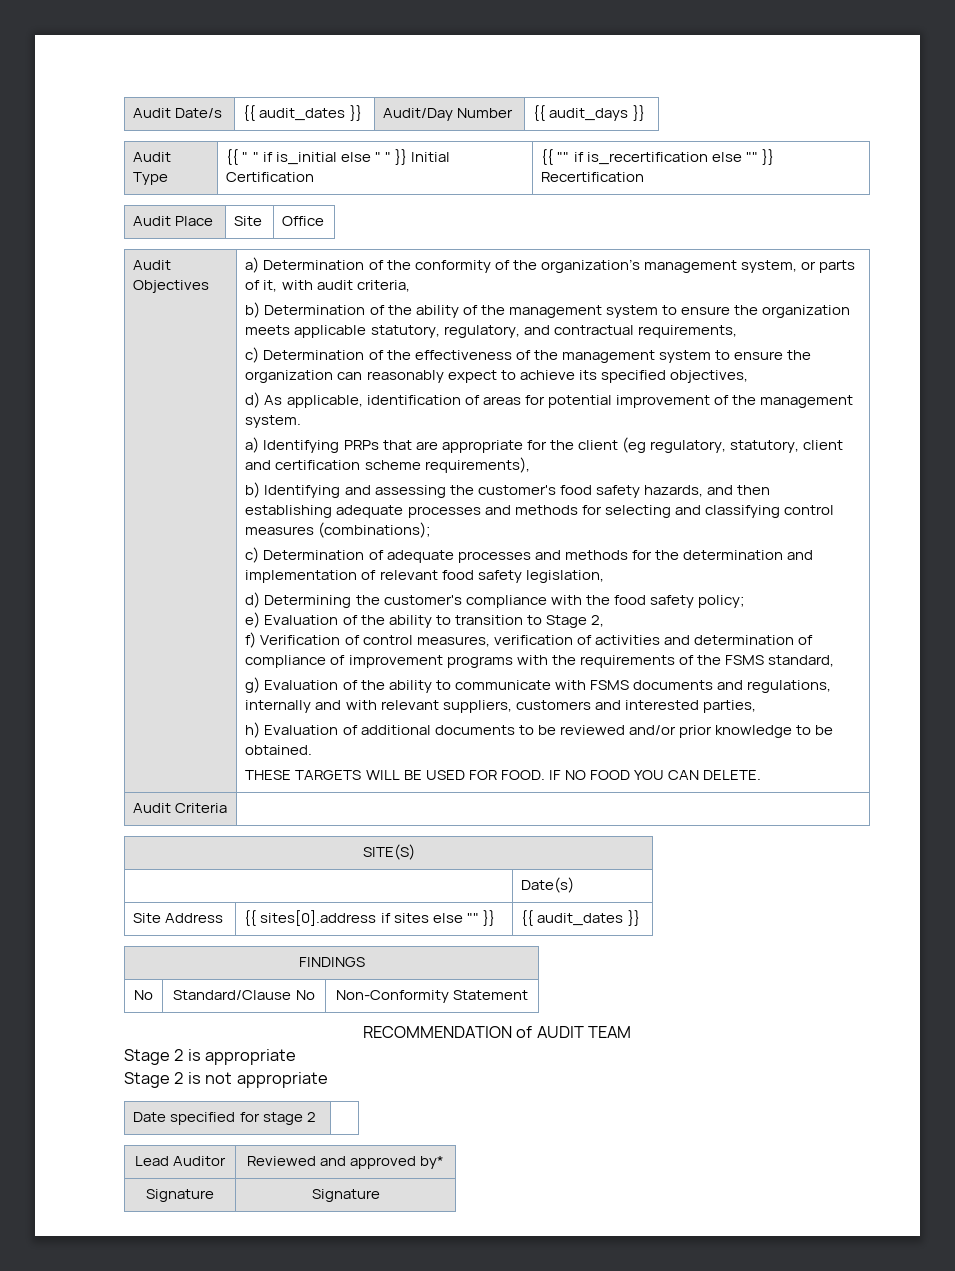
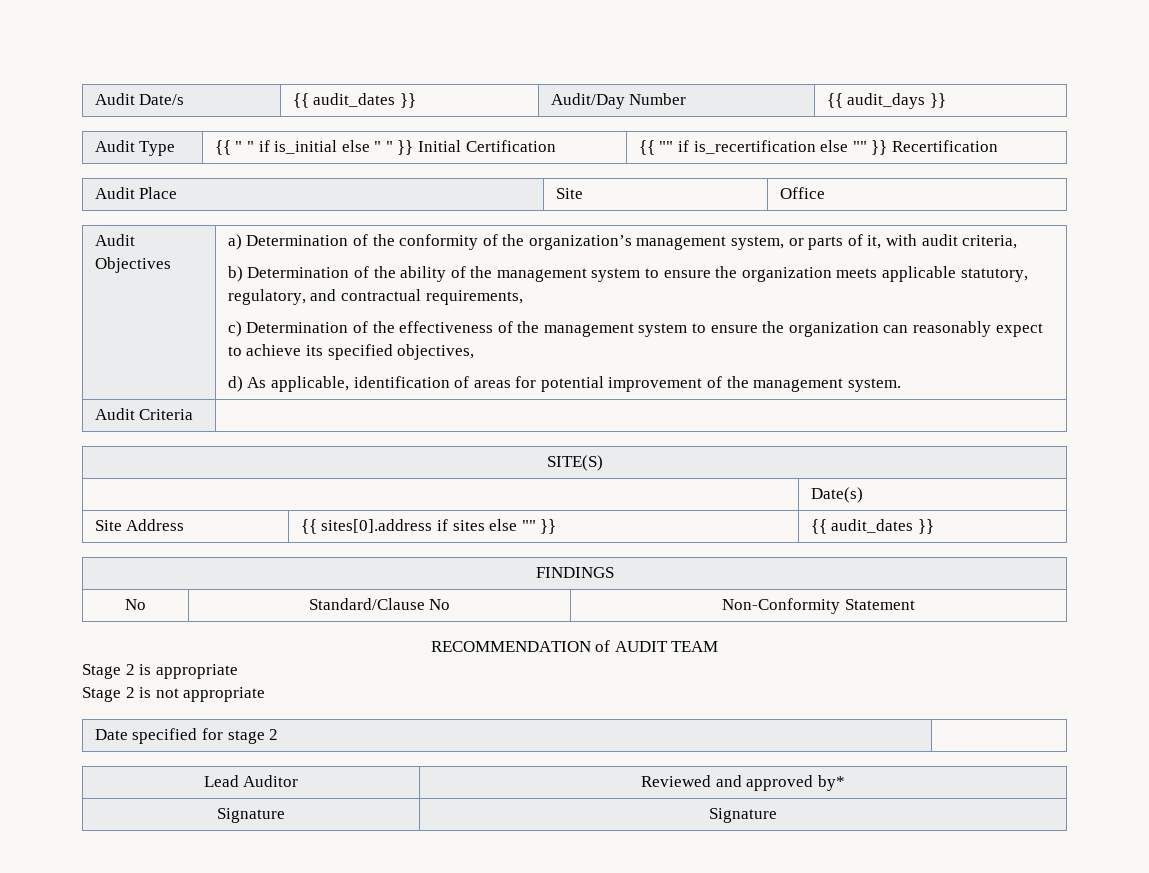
[245,437,844,453] [245,457,530,473] [245,482,770,498] [245,505,834,518] [245,522,432,538] [245,547,813,563] [245,570,604,583] [245,592,745,608] [245,612,604,628] [245,632,813,648] [245,655,834,668] [245,677,831,693] [245,700,756,713] [245,722,834,738] [245,745,313,755] [245,770,762,780] // a) Identifying PRPs that are appropriate for the client (eg regulatory, statutory, client and certification scheme requirements), // b) Identifying and assessing the customer's food safety hazards, and then establishing adequate processes and methods for selecting and classifying control measures (combinations); // c) Determination of adequate processes and methods for the determination and implementation of relevant food safety legislation, // d) Determining the customer's compliance with the food safety policy; // e) Evaluation of the ability to transition to Stage 2, // f) Verification of control measures, verification of activities and determination of compliance of improvement programs with the requirements of the FSMS standard, // g) Evaluation of the ability to communicate with FSMS documents and regulations, internally and with relevant suppliers, customers and interested parties, // h) Evaluation of additional documents to be reviewed and/or prior knowledge to be obtained. // THESE TARGETS WILL BE USED FOR FOOD. IF NO FOOD YOU CAN DELETE. -> (901, 385) none

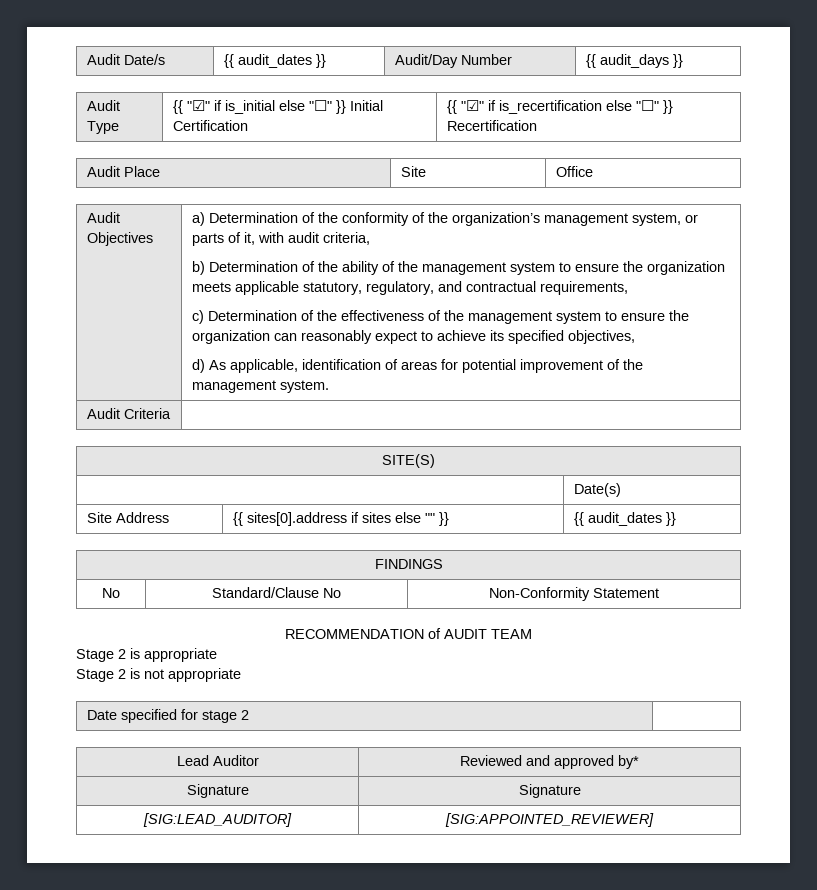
[235,141,254,152] " " -> [186,100,210,111] "☑"
[374,141,393,152] " " -> [308,100,332,111] "☐"
[659,141,674,152] "" -> [460,100,484,111] "☑"
[852,141,867,152] "" -> [635,100,659,111] "☐"
(778, 815) none -> [143,813,292,827] [445,813,654,827] // [SIG:LEAD_AUDITOR] | [SIG:APPOINTED_REVIEWER]

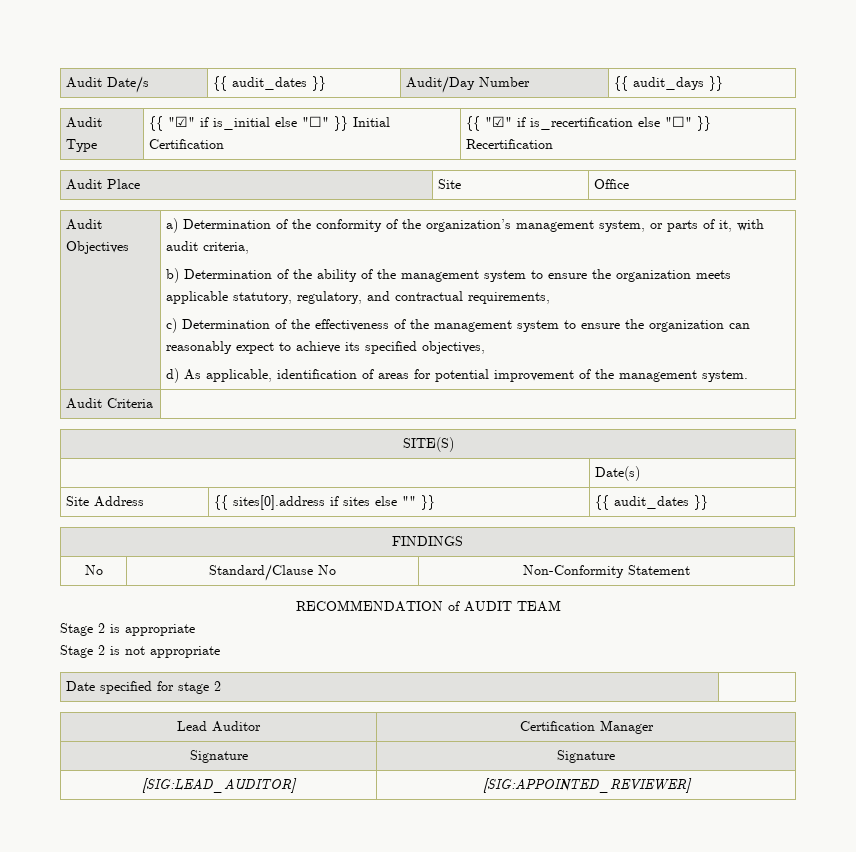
[460,755,639,769] Reviewed and approved by* -> [519,720,654,734] Certification Manager

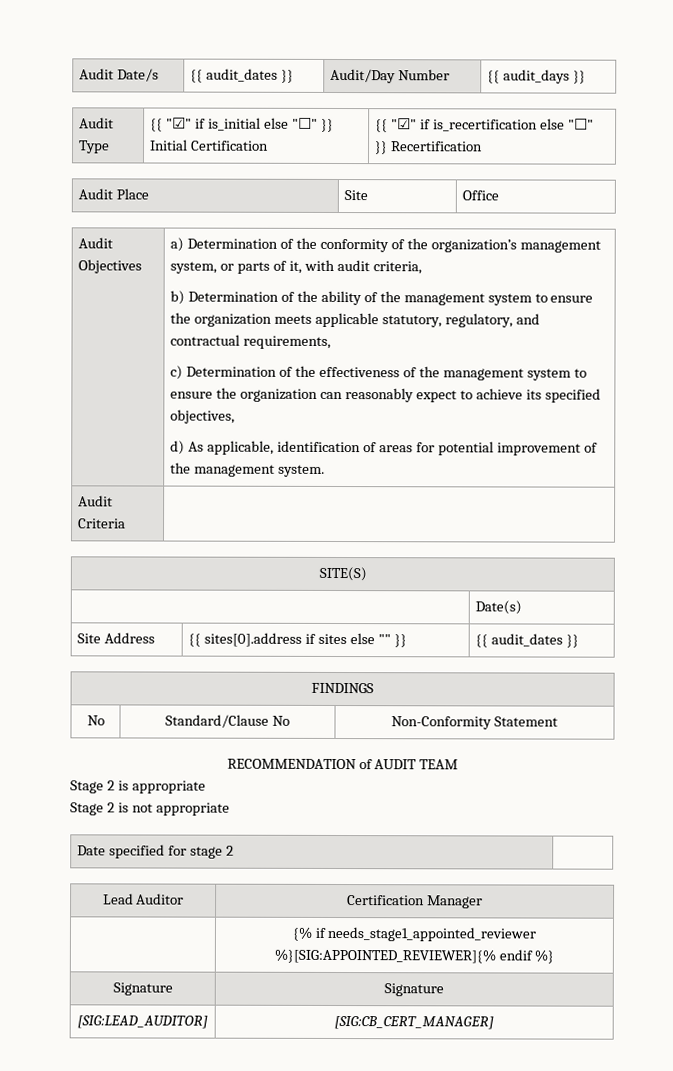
(654, 727) none -> [291,926,537,942] [273,948,555,964] // | {% if needs_stage1_appointed_reviewer %}[SIG:APPOINTED_REVIEWER]{% endif %}
[482,778,692,793] [SIG:APPOINTED_REVIEWER] -> [334,1015,494,1030] [SIG:CB_CERT_MANAGER]

